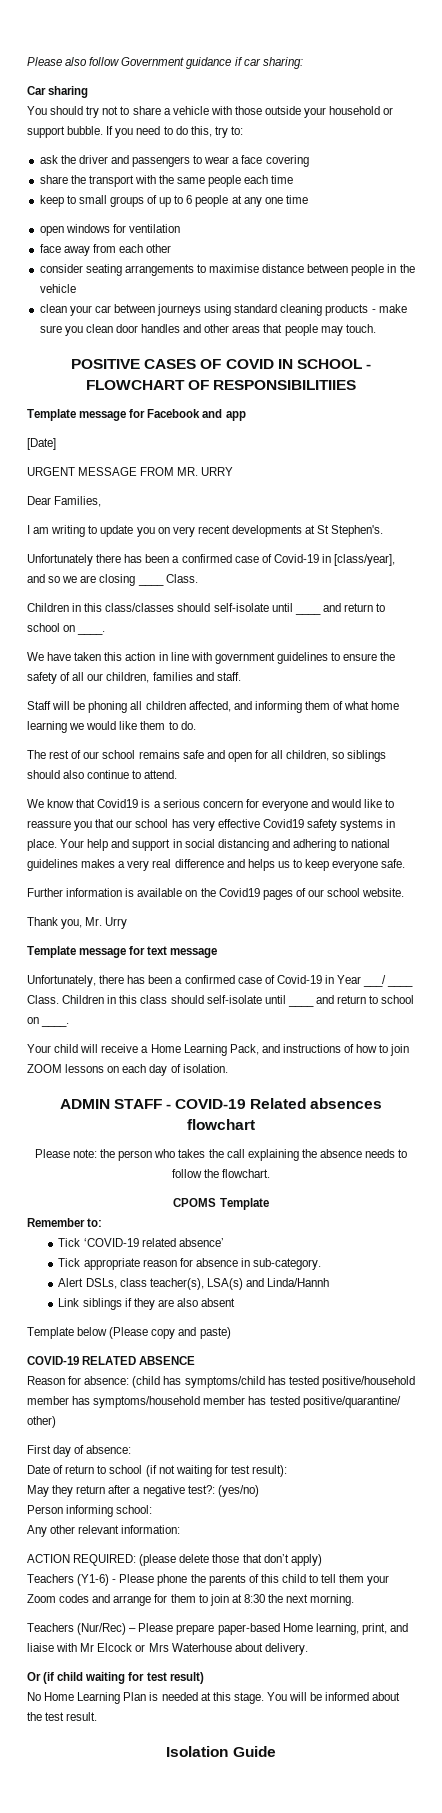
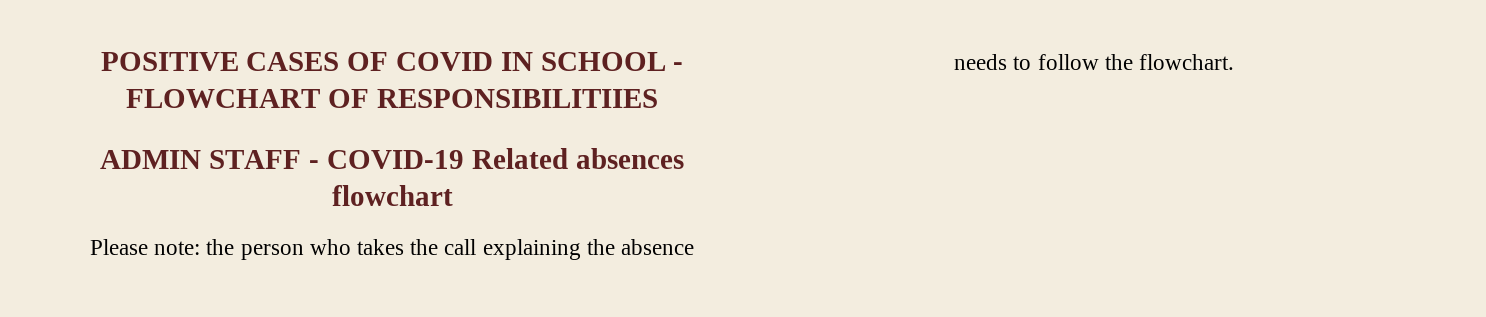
[27,57,303,69] [27,86,89,98] [27,106,394,118] [27,126,243,138] [39,155,309,167] [39,175,294,187] [39,195,308,207] [39,224,180,236] [39,244,172,256] [39,264,415,276] [39,284,76,293] [39,304,407,316] [39,324,376,336] Please also follow Government guidance if car sharing: // Car sharing // You should try not to share a vehicle with those outside your household or support bubble. If you need to do this, try to: // ask the driver and passengers to wear a face covering // share the transport with the same people each time // keep to small groups of up to 6 people at any one time // open windows for ventilation // face away from each other // consider seating arrangements to maximise distance between people in the vehicle // clean your car between journeys using standard cleaning products - make sure you clean door handles and other areas that people may touch. // -> (100, 61) none
[27,409,246,421] [27,438,56,450] [27,467,234,476] [27,496,102,507] [27,525,384,537] [27,554,396,566] [27,574,164,586] [165,574,198,583] [27,603,293,612] [294,612,321,615] [322,603,386,612] [27,623,106,635] [27,652,396,664] [27,672,241,684] [27,701,400,713] [27,721,196,733] [27,750,387,762] [27,770,178,779] [27,799,395,811] [27,819,396,831] [27,839,391,851] [27,859,406,871] [27,888,405,900] [27,917,128,929] [27,946,218,958] [27,975,414,987] [27,995,286,1004] [287,1004,314,1007] [315,995,415,1004] [27,1017,70,1027] [27,1044,410,1056] [27,1064,228,1076] // Template message for Facebook and app // [Date] // URGENT MESSAGE FROM MR. URRY // Dear Families, // I am writing to update you on very recent developments at St Stephen's. // Unfortunately there has been a confirmed case of Covid-19 in [class/year], and so we are closing ____ Class. // Children in this class/classes should self-isolate until ____ and return to school on ____. // We have taken this action in line with government guidelines to ensure the safety of all our children, families and staff. // Staff will be phoning all children affected, and informing them of what home learning we would like them to do. // The rest of our school remains safe and open for all children, so siblings should also continue to attend. // We know that Covid19 is a serious concern for everyone and would like to reassure you that our school has very effective Covid19 safety systems in place. Your help and support in social distancing and adhering to national guidelines makes a very real difference and helps us to keep everyone safe. // Further information is available on the Covid19 pages of our school website. // Thank you, Mr. Urry // Template message for text message // Unfortunately, there has been a confirmed case of Covid-19 in Year ___/ ____ Class. Children in this class should self-isolate until ____ and return to school on ____. // Your child will receive a Home Learning Pack, and instructions of how to join ZOOM lessons on each day of isolation. -> (658, 98) none
[173,1198,269,1210] [27,1218,103,1227] [58,1238,224,1247] [58,1258,322,1270] [58,1278,330,1290] [58,1298,236,1310] [27,1327,231,1339] [27,1356,196,1365] [27,1376,415,1388] [27,1396,401,1408] [27,1416,56,1428] [27,1445,132,1457] [27,1465,288,1477] [27,1485,259,1497] [27,1505,153,1517] [27,1525,181,1537] [27,1554,322,1566] [27,1574,390,1586] [27,1594,355,1606] [27,1623,408,1635] [27,1643,308,1655] [27,1672,204,1684] [27,1692,401,1704] [27,1712,98,1721] [166,1746,276,1757] // CPOMS Template // Remember to: // Tick ‘COVID-19 related absence’ // Tick appropriate reason for absence in sub-category. // Alert DSLs, class teacher(s), LSA(s) and Linda/Hannh // Link siblings if they are also absent // Template below (Please copy and paste) // COVID-19 RELATED ABSENCE // Reason for absence: (child has symptoms/child has tested positive/household member has symptoms/household member has tested positive/quarantine/ other) // First day of absence: // Date of return to school (if not waiting for test result): // May they return after a negative test?: (yes/no) // Person informing school: // Any other relevant information: // ACTION REQUIRED: (please delete those that don’t apply) // Teachers (Y1-6) - Please phone the parents of this child to tell them your Zoom codes and arrange for them to join at 8:30 the next morning. // Teachers (Nur/Rec) – Please prepare paper-based Home learning, print, and liaise with Mr Elcock or Mrs Waterhouse about delivery. // Or (if child waiting for test result) // No Home Learning Plan is needed at this stage. You will be informed about the test result. // Isolation Guide -> (1234, 62) none

